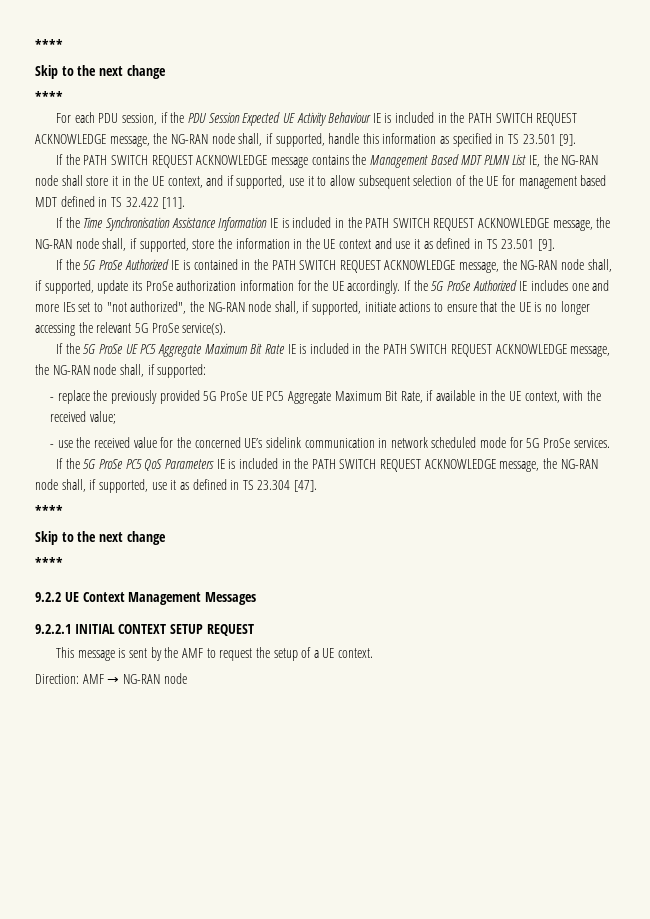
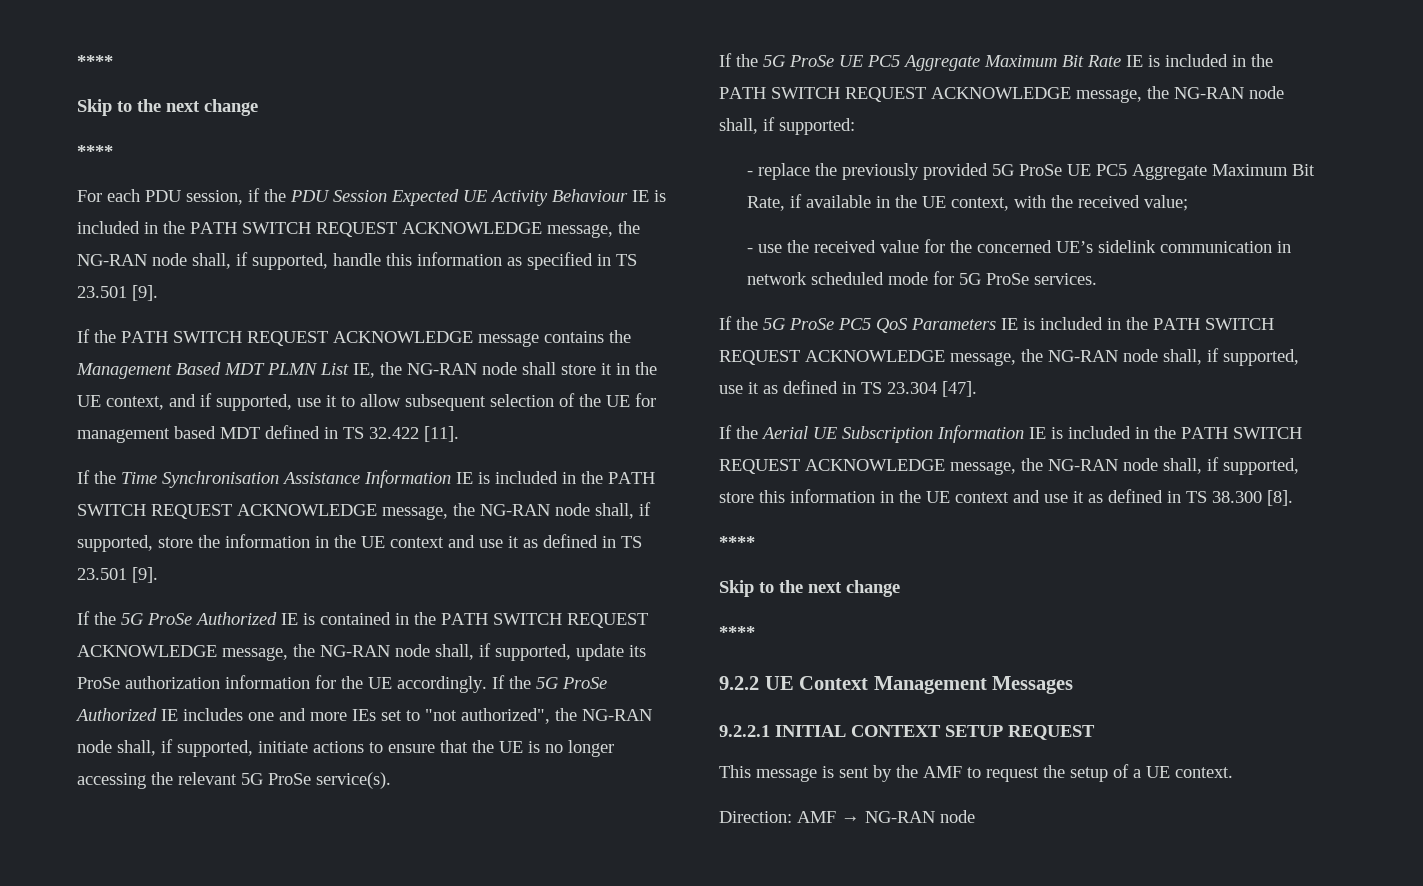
(318, 486) none -> [719,425,1302,443] [719,457,1299,475] [719,489,1293,506] // If the Aerial UE Subscription Information IE is included in the PATH SWITCH REQUEST ACKNOWLEDGE message, the NG-RAN node shall, if supported, store this information in the UE context and use it as defined in TS 38.300 [8].

